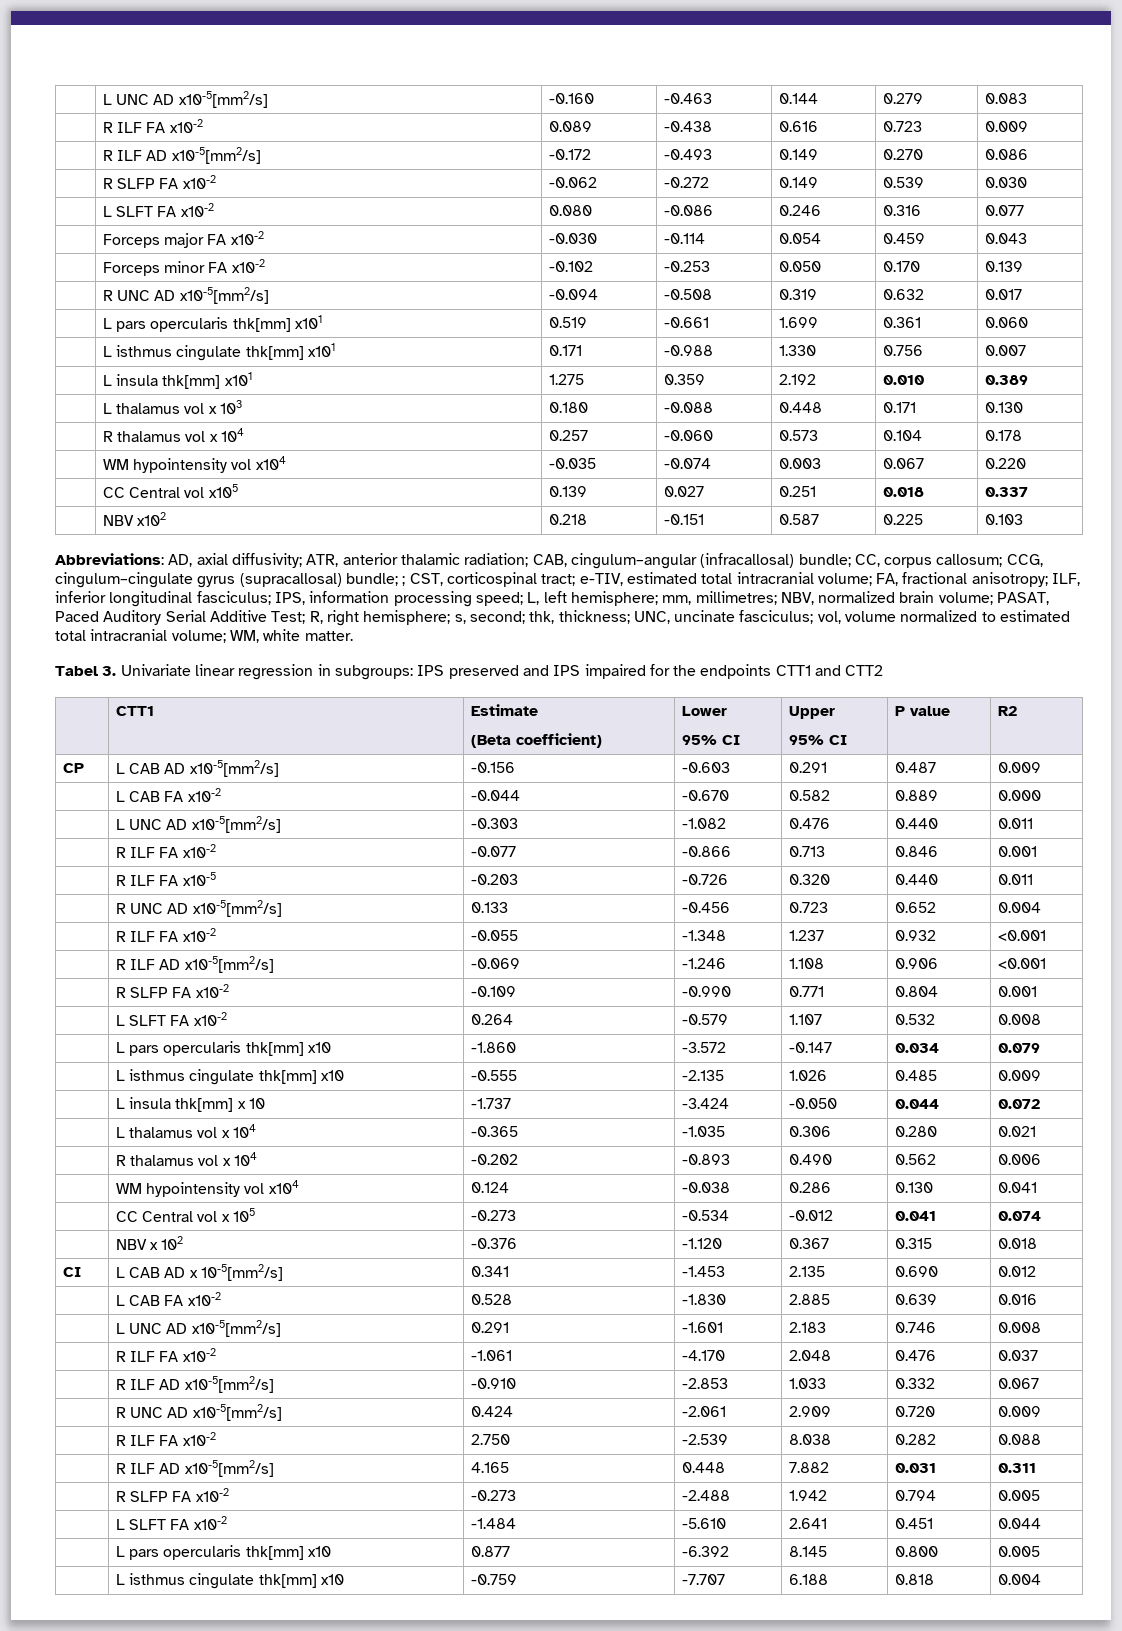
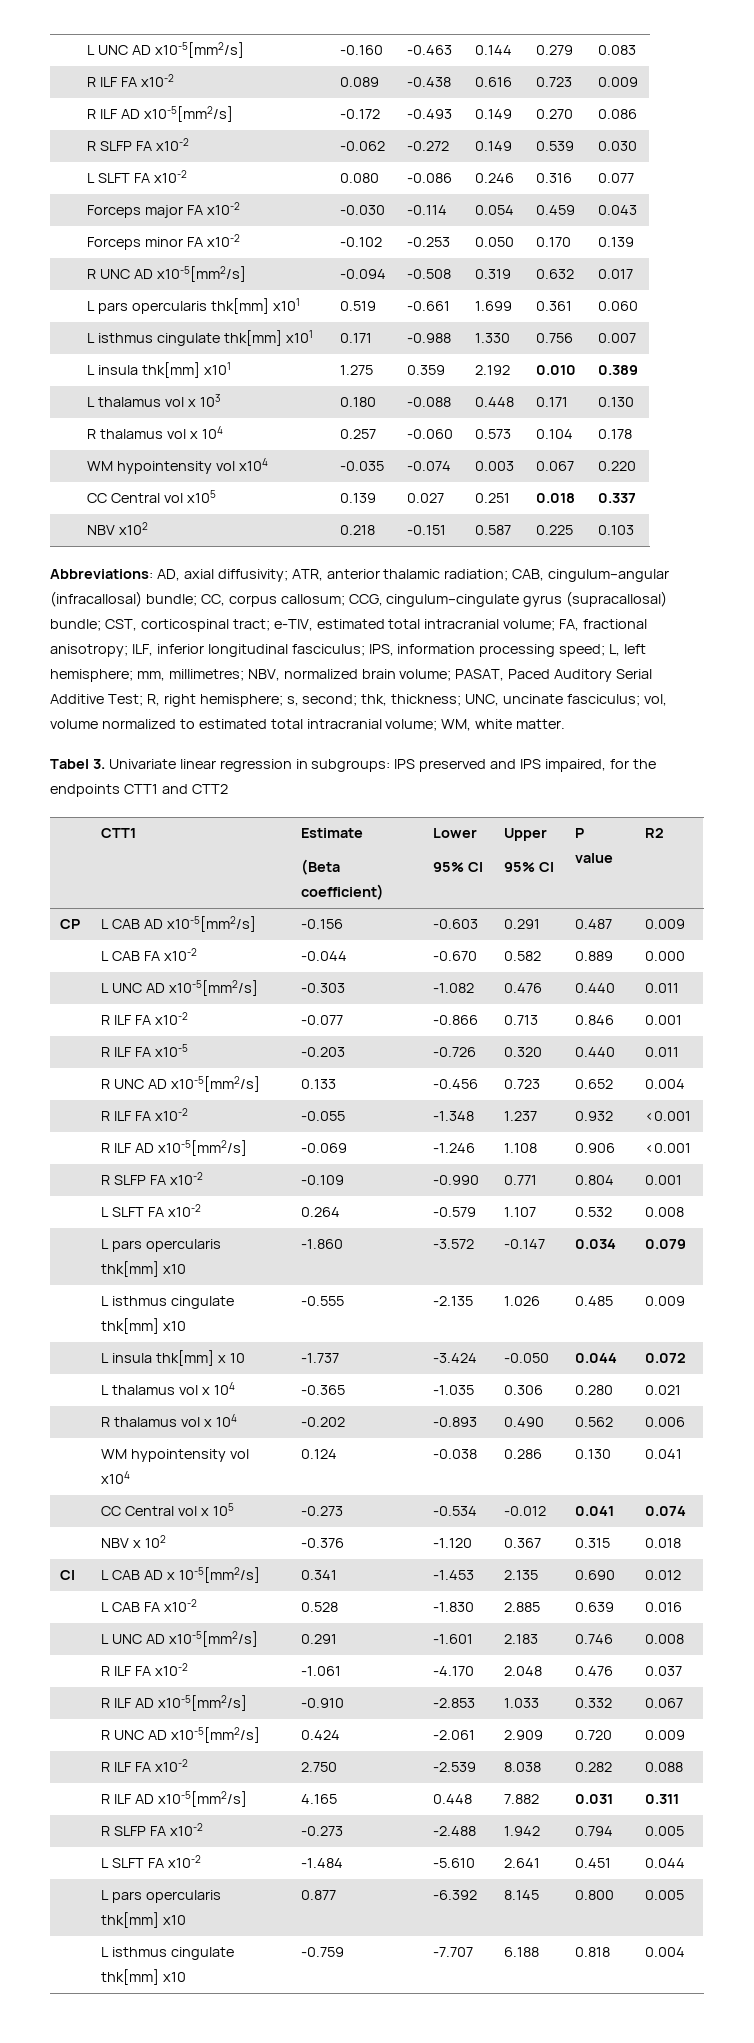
[402,576,406,586] ; -> (101, 625) none
[584,664,646,679] impaired -> [545,759,607,772] impaired,

